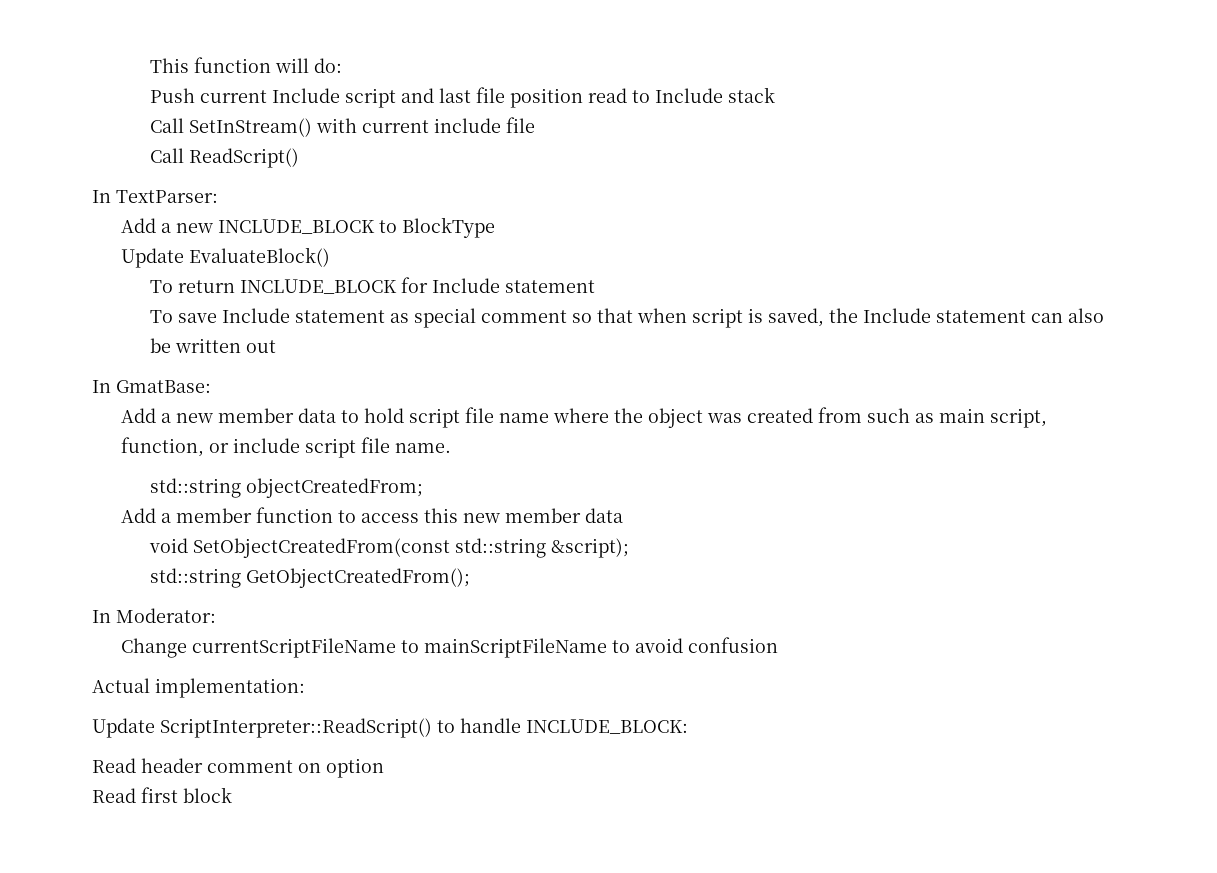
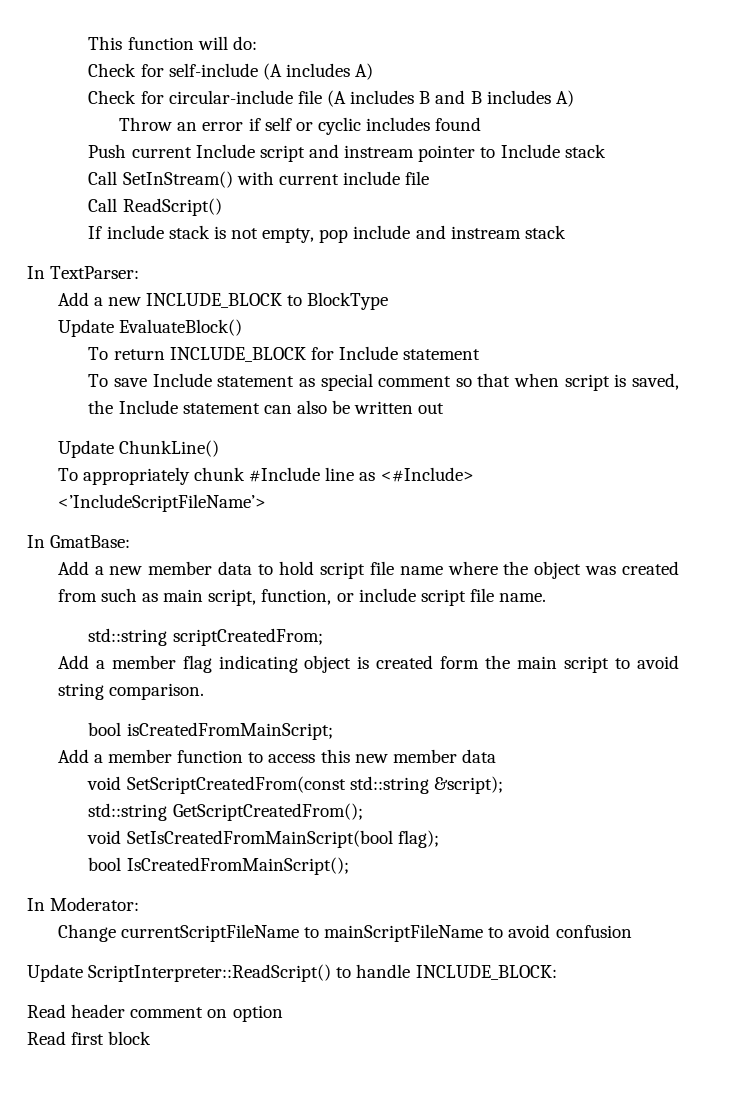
(342, 65) none -> [88,63,374,80] [88,90,574,107] [119,117,482,135] // Check for self-include (A includes A) // Check for circular-include file (A includes B and B includes A) // Throw an error if self or cyclic includes found
[438,87,627,108] last file position read -> [344,145,476,162] instream pointer
(299, 158) none -> [88,225,566,243] // If include stack is not empty, pop include and instream stack
(276, 346) none -> [57,440,219,458] [57,467,474,485] [57,494,266,512] // Update ChunkLine() // To appropriately chunk #Include line as <#Include> <’IncludeScriptFileName’>
[245,478,423,498] objectCreatedFrom; -> [172,628,323,646] [57,655,679,673] [57,683,204,700] [88,722,333,740] scriptCreatedFrom; // Add a member flag indicating object is created form the main script to avoid string comparison. // bool isCreatedFromMainScript;
[192,538,450,558] SetObjectCreatedFrom(const -> [126,776,346,794] SetScriptCreatedFrom(const
[245,568,470,588] GetObjectCreatedFrom(); -> [172,803,363,821] [87,830,439,848] [88,857,349,875] GetScriptCreatedFrom(); // void SetIsCreatedFromMainScript(bool flag); // bool IsCreatedFromMainScript();
[92,678,305,698] // Actual implementation: -> (632, 931) none

